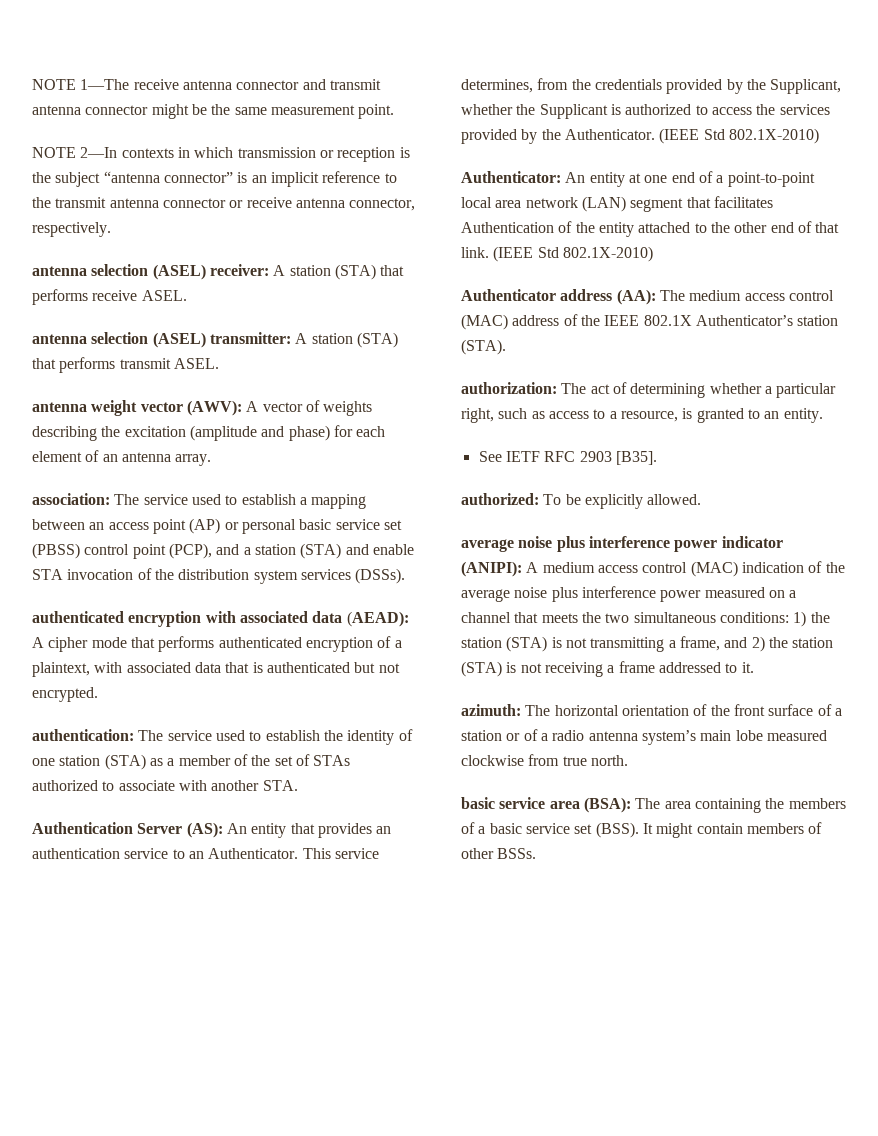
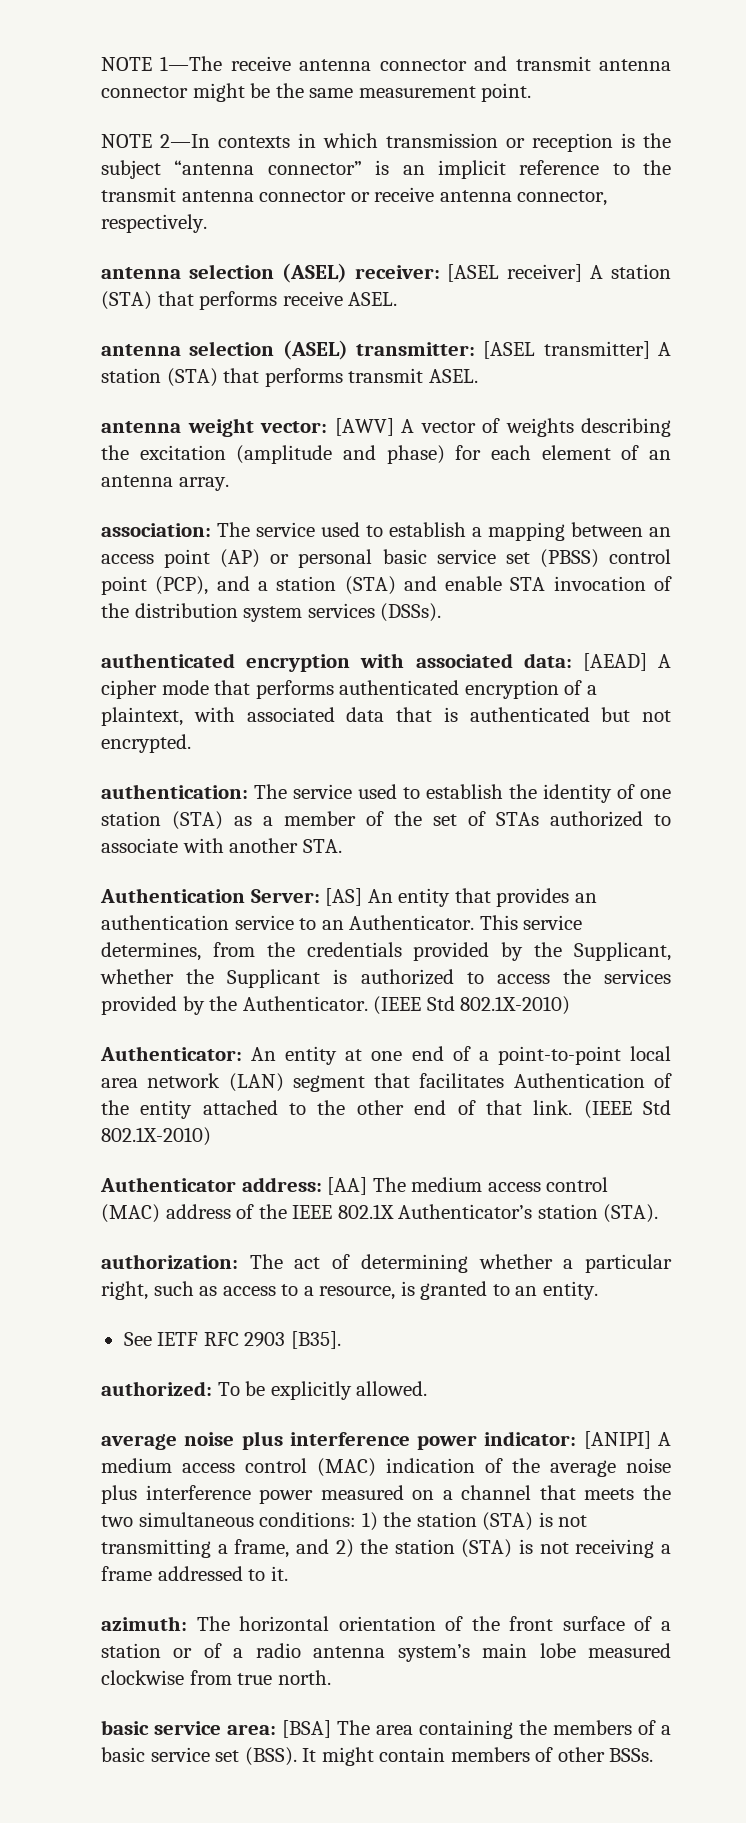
(269, 270) none -> [447,264,583,282] [ASEL receiver]
(291, 338) none -> [483,341,650,359] [ASEL transmitter]
[140,400,242,416] vector (AWV): -> [260,418,394,436] vector: [AWV]
[312,611,409,627] data (AEAD): -> [523,653,647,671] data: [AEAD]
[137,822,223,838] Server (AS): -> [250,888,363,906] Server: [AS]
[560,289,656,305] address (AA): -> [241,1177,368,1195] address: [AA]
[721,536,783,548] [461,561,522,577] indicator (ANIPI): -> [484,1431,651,1449] indicator: [ANIPI]
[549,797,631,813] area (BSA): -> [227,1720,331,1738] area: [BSA]

